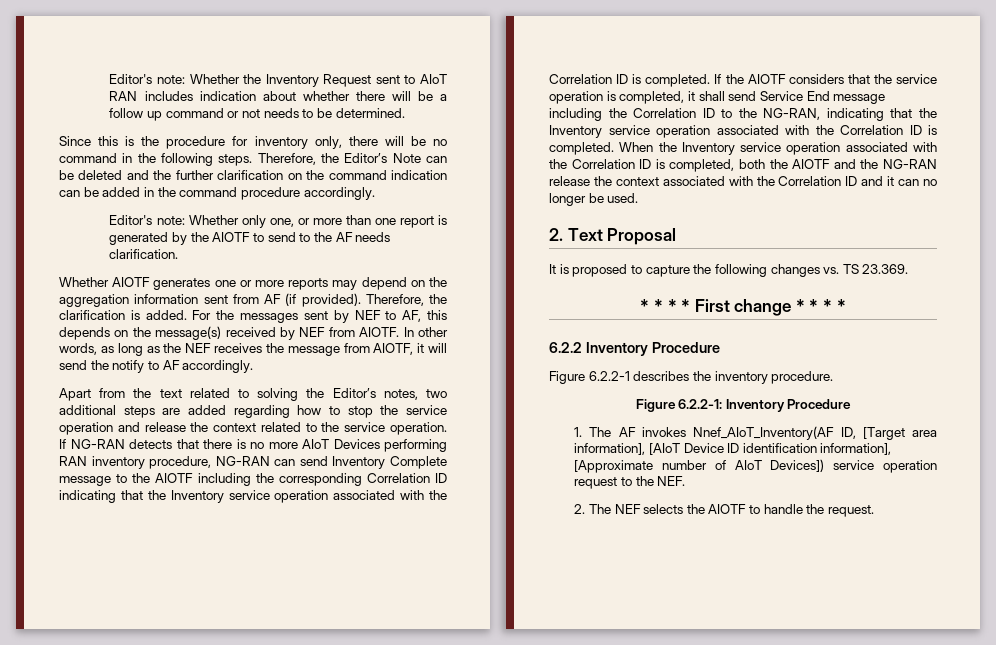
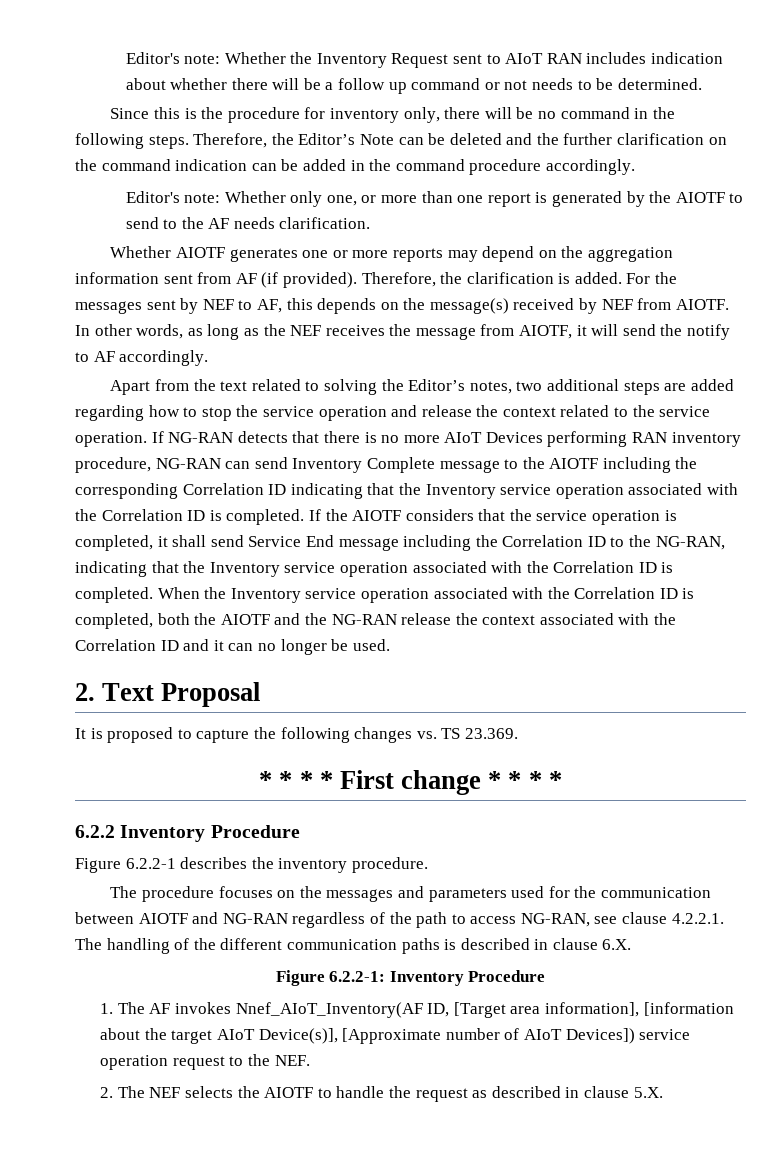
(834, 377) none -> [110,886,711,902] [75,912,724,928] [75,938,632,954] // The procedure focuses on the messages and parameters used for the communication between AIOTF and NG-RAN regardless of the path to access NG-RAN, see clause 4.2.2.1. The handling of the different communication paths is described in clause 6.X.
[648,443,892,455] [AIoT Device ID identification information], -> [643,1002,734,1016] [100,1028,338,1044] [information about the target AIoT Device(s)],
[828,505,875,517] request. -> [415,1086,663,1102] request as described in clause 5.X.

